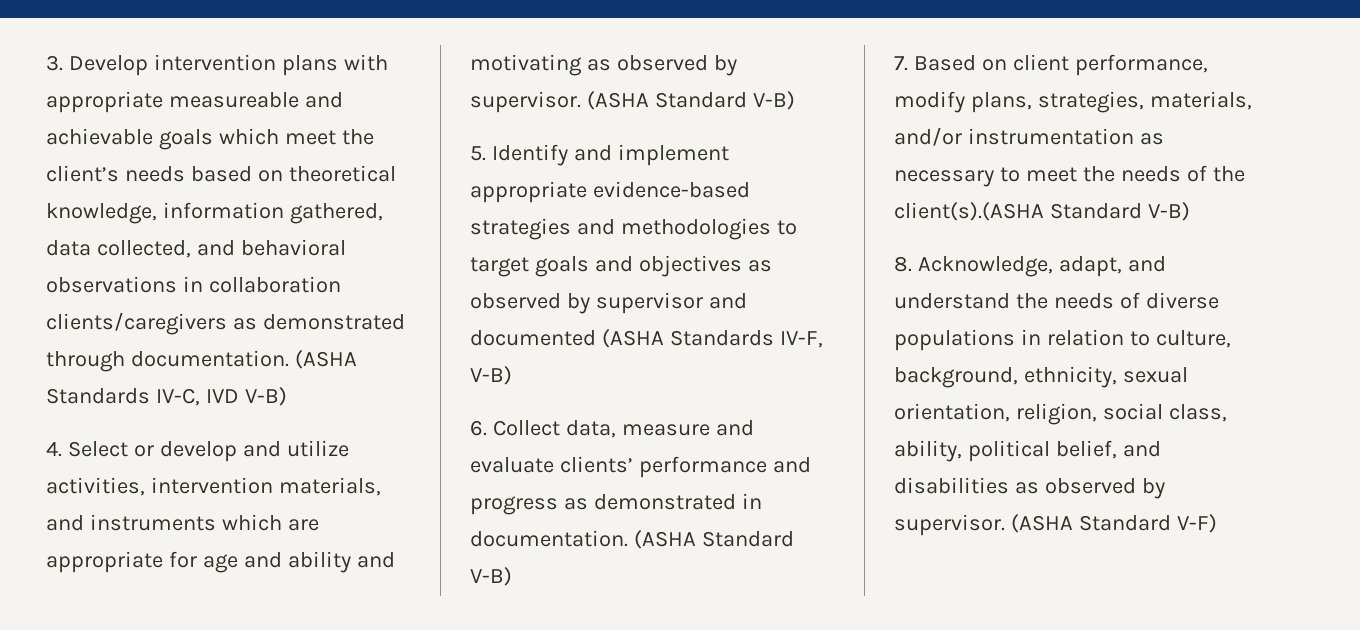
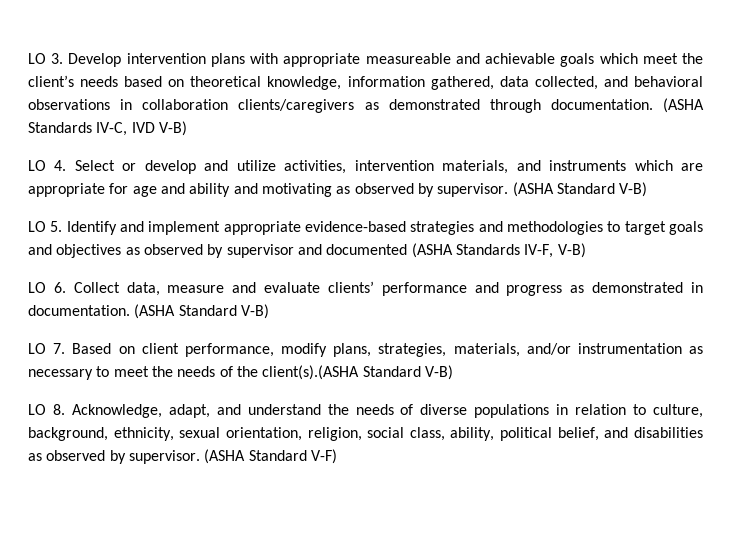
(46, 63) none -> [28,53,46,64] LO
(287, 396) none -> [28,160,46,171] LO
(795, 100) none -> [28,221,46,232] LO
(512, 375) none -> [28,282,46,293] LO
(512, 576) none -> [28,343,46,354] LO
(1190, 211) none -> [28,404,46,415] LO

